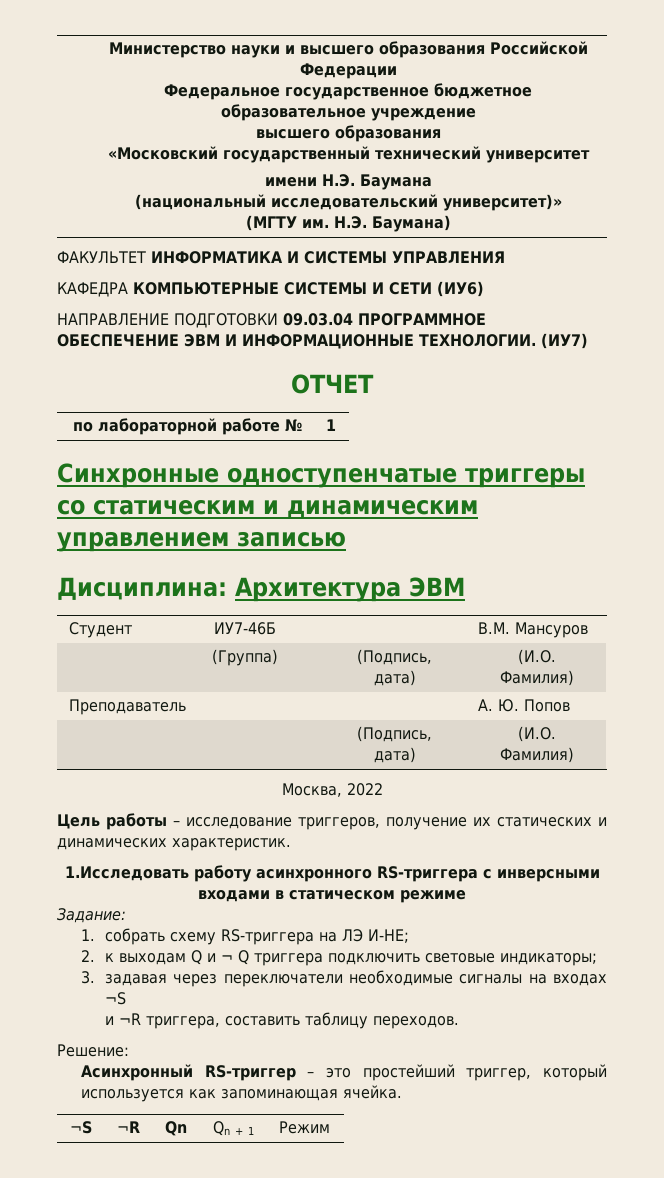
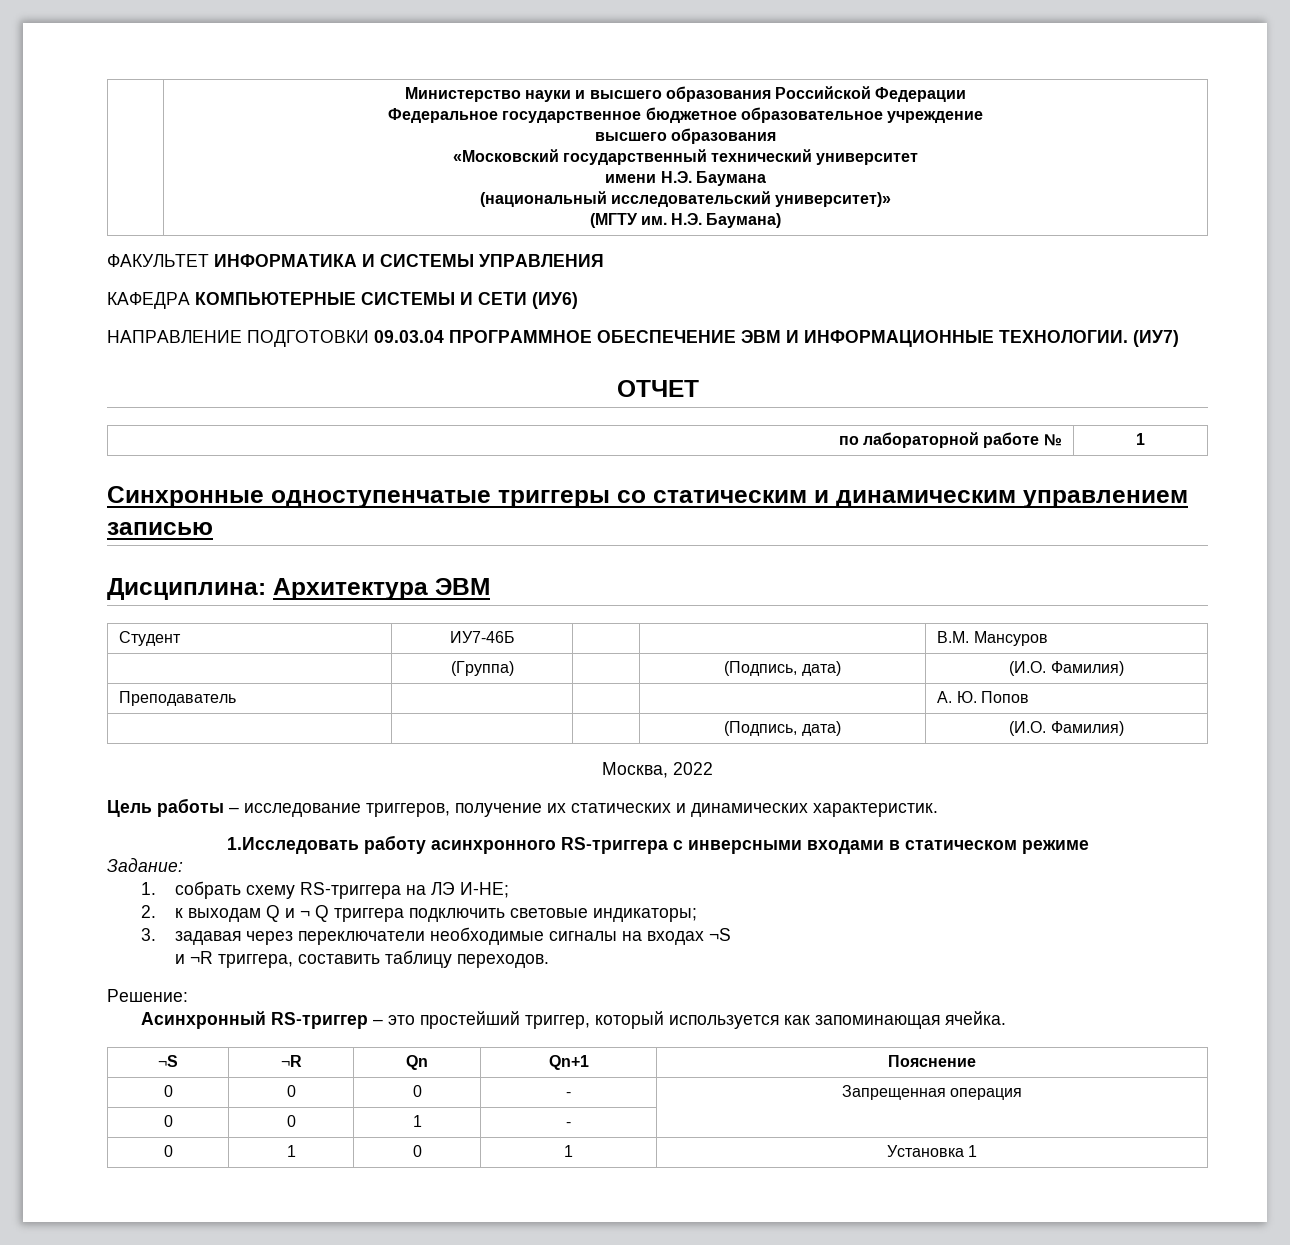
[213,1121,254,1136] [279,1121,331,1134] Qn + 1 | Режим -> [548,1055,589,1070] [888,1055,976,1067] [163,1085,173,1097] [286,1085,296,1097] [412,1085,422,1097] [566,1092,571,1097] [841,1085,1023,1100] [163,1115,173,1127] [286,1115,296,1127] [412,1115,422,1127] [566,1122,571,1127] [163,1145,173,1157] [286,1145,296,1157] [412,1145,422,1157] [564,1145,573,1157] [886,1145,978,1157] Qn+1 | Пояснение // 0 | 0 | 0 | - | Запрещенная операция // 0 | 0 | 1 | - | // 0 | 1 | 0 | 1 | Установка 1

